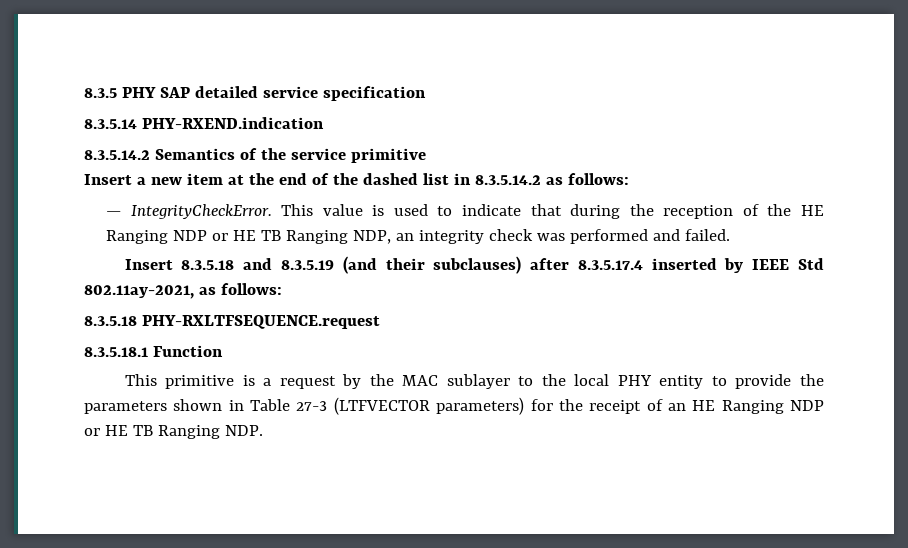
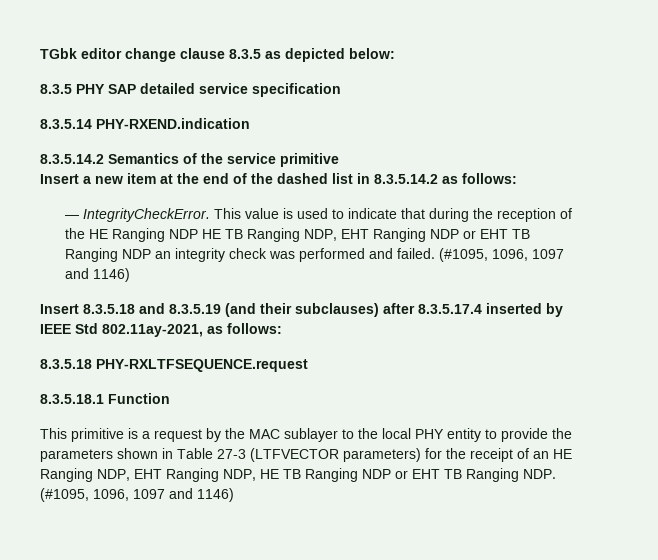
(84, 93) none -> [40,48,395,62] TGbk editor change clause 8.3.5 as depicted below: //
[211,233,228,241] or -> (199, 234) none
(391, 237) none -> [341,228,531,242] [65,248,152,262] EHT Ranging NDP or EHT TB Ranging NDP
(730, 235) none -> [439,248,565,262] [65,268,131,282] (#1095, 1096, 1097 and 1146)
[790,400,824,411] [84,425,263,439] NDP or HE TB Ranging NDP. -> [97,468,556,482] [40,488,234,502] NDP, EHT Ranging NDP, HE TB Ranging NDP or EHT TB Ranging NDP. (#1095, 1096, 1097 and 1146)

